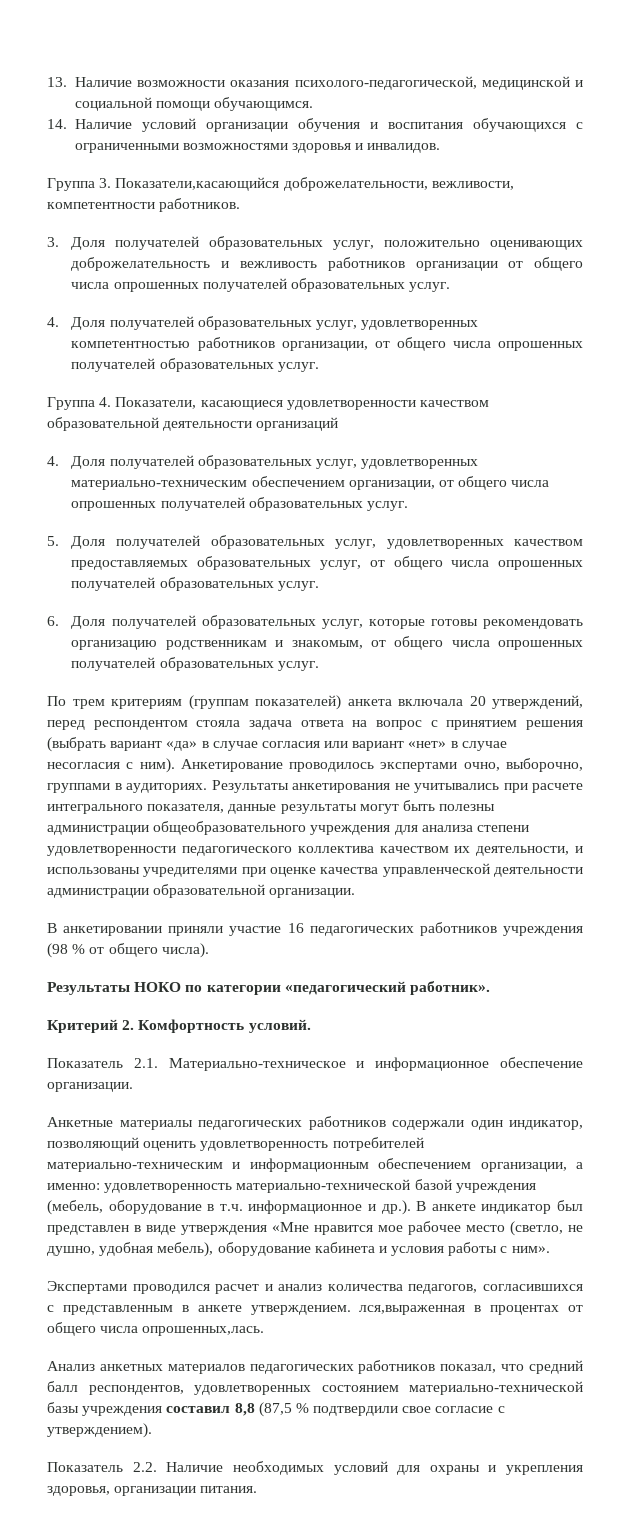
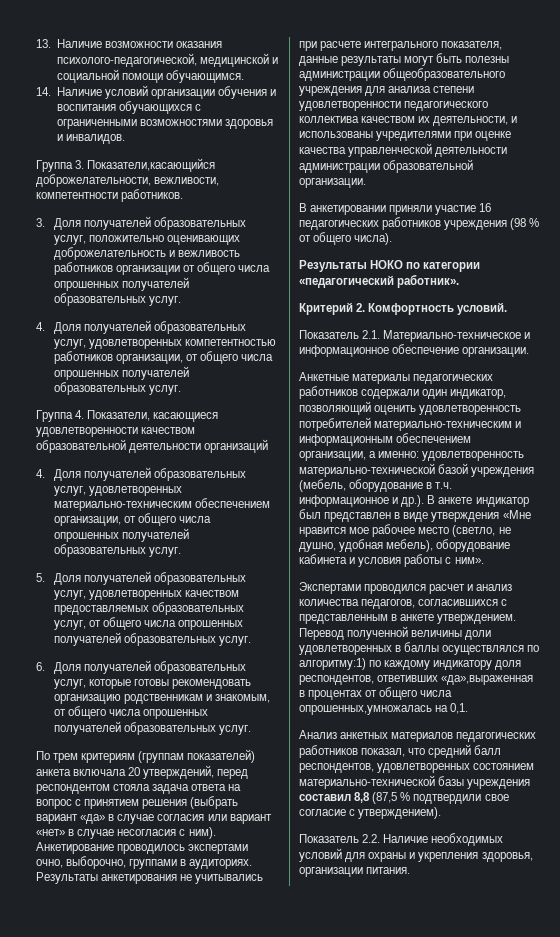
[359,1305,466,1315] лся,выраженная -> [299,626,492,640] [299,642,540,655] [299,658,522,670] [299,675,534,685] Перевод полученной величины доли удовлетворенных в баллы осуществлялся по алгоритму:1) по каждому индикатору доля респондентов, ответивших «да»,выраженная
[142,1326,265,1336] опрошенных,лась. -> [299,703,469,715] опрошенных,умножалась на 0,1.

